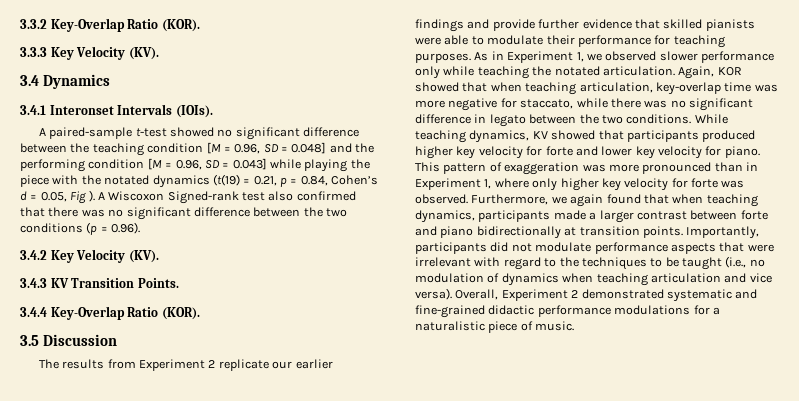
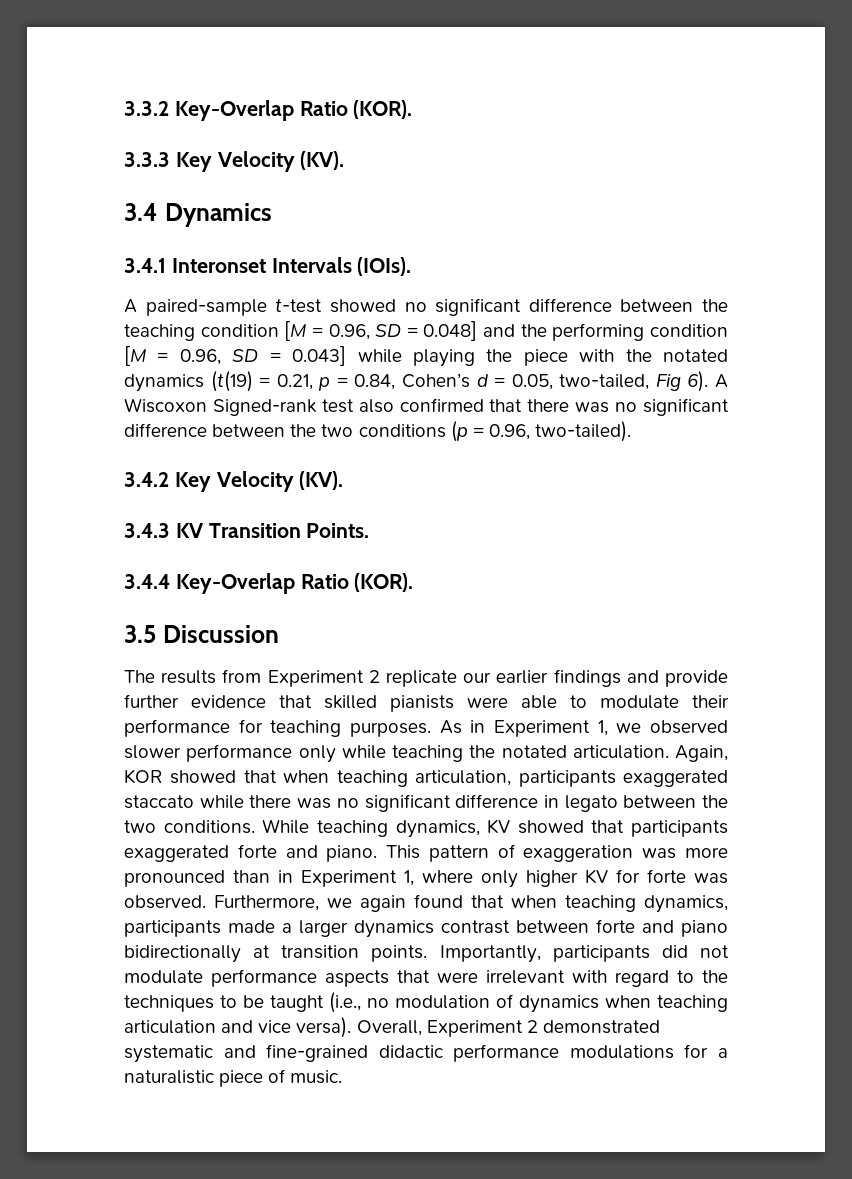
[70,190,95,204] Fig ). -> [559,371,709,392] two-tailed, Fig 6).
[111,222,141,234] 0.96). -> [488,421,632,442] 0.96, two-tailed).
[655,82,778,95] [415,98,574,111] key-overlap time was more negative for staccato, -> [518,770,729,787] [124,795,194,809] participants exaggerated staccato
[702,130,756,142] [415,146,722,159] produced higher key velocity for forte and lower key velocity for -> [124,844,318,862] exaggerated forte and
[601,178,669,191] key velocity -> [585,869,608,884] KV
(634, 216) none -> [354,920,434,938] dynamics

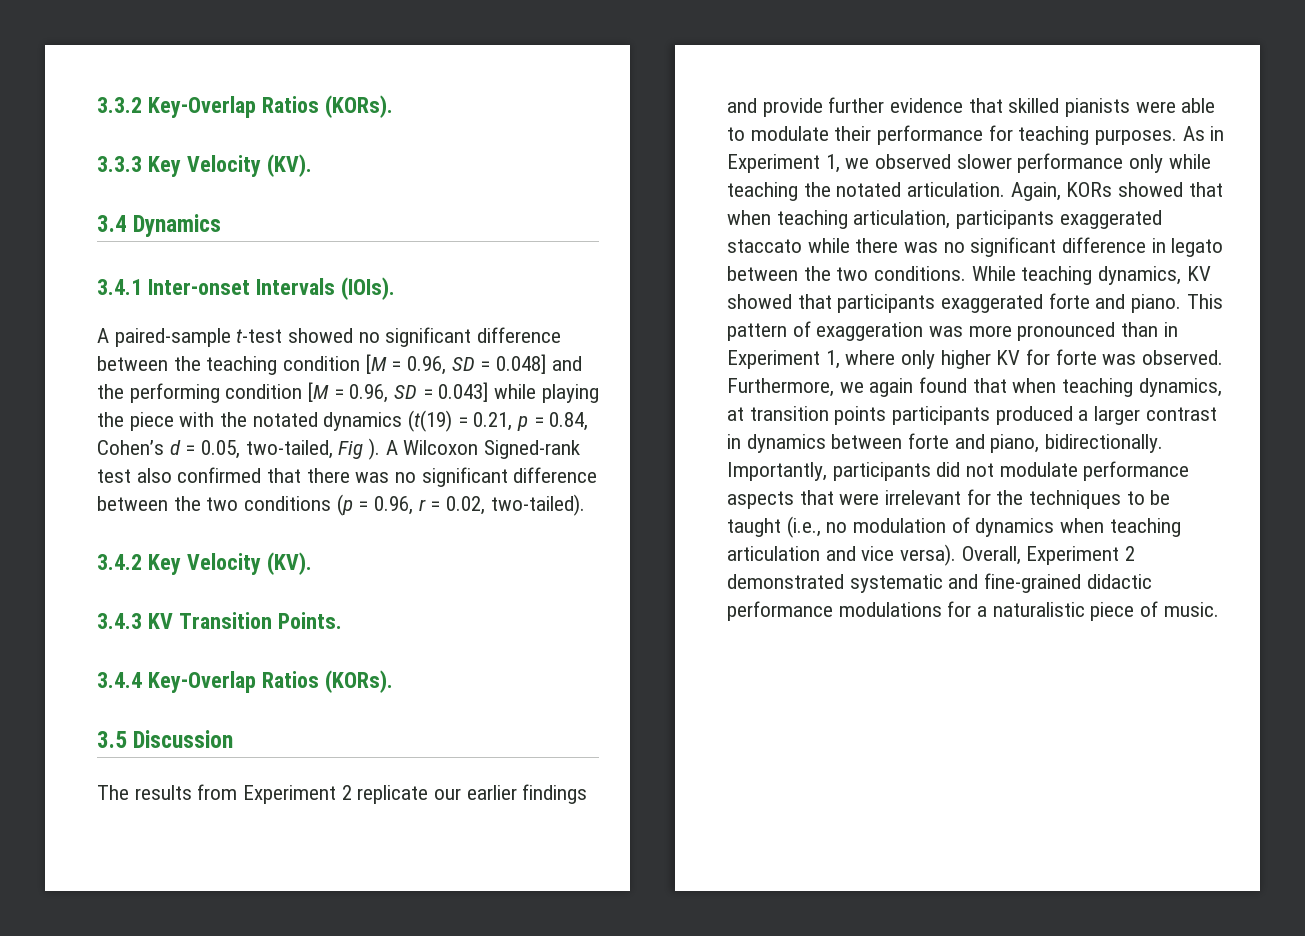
[299,100,413,119] Ratio (KOR). -> [261,95,393,118] Ratios (KORs).
[171,258,266,273] Interonset -> [147,279,250,295] Inter-onset
[687,371,728,392] [124,398,207,413] 6). A Wiscoxon -> [369,438,479,460] ). A Wilcoxon
(530, 432) none -> [418,496,486,515] r = 0.02,
[300,573,414,592] Ratio (KOR). -> [261,670,393,693] Ratios (KORs).
[124,769,163,784] KOR -> [1066,182,1113,197] KORs
[124,919,728,938] [124,945,428,963] participants made a larger dynamics contrast between forte and piano bidirectionally at transition points. -> [727,406,1217,425] [727,433,1164,453] at transition points participants produced a larger contrast in dynamics between forte and piano, bidirectionally.
[572,970,694,987] with regard to -> [966,489,991,505] for

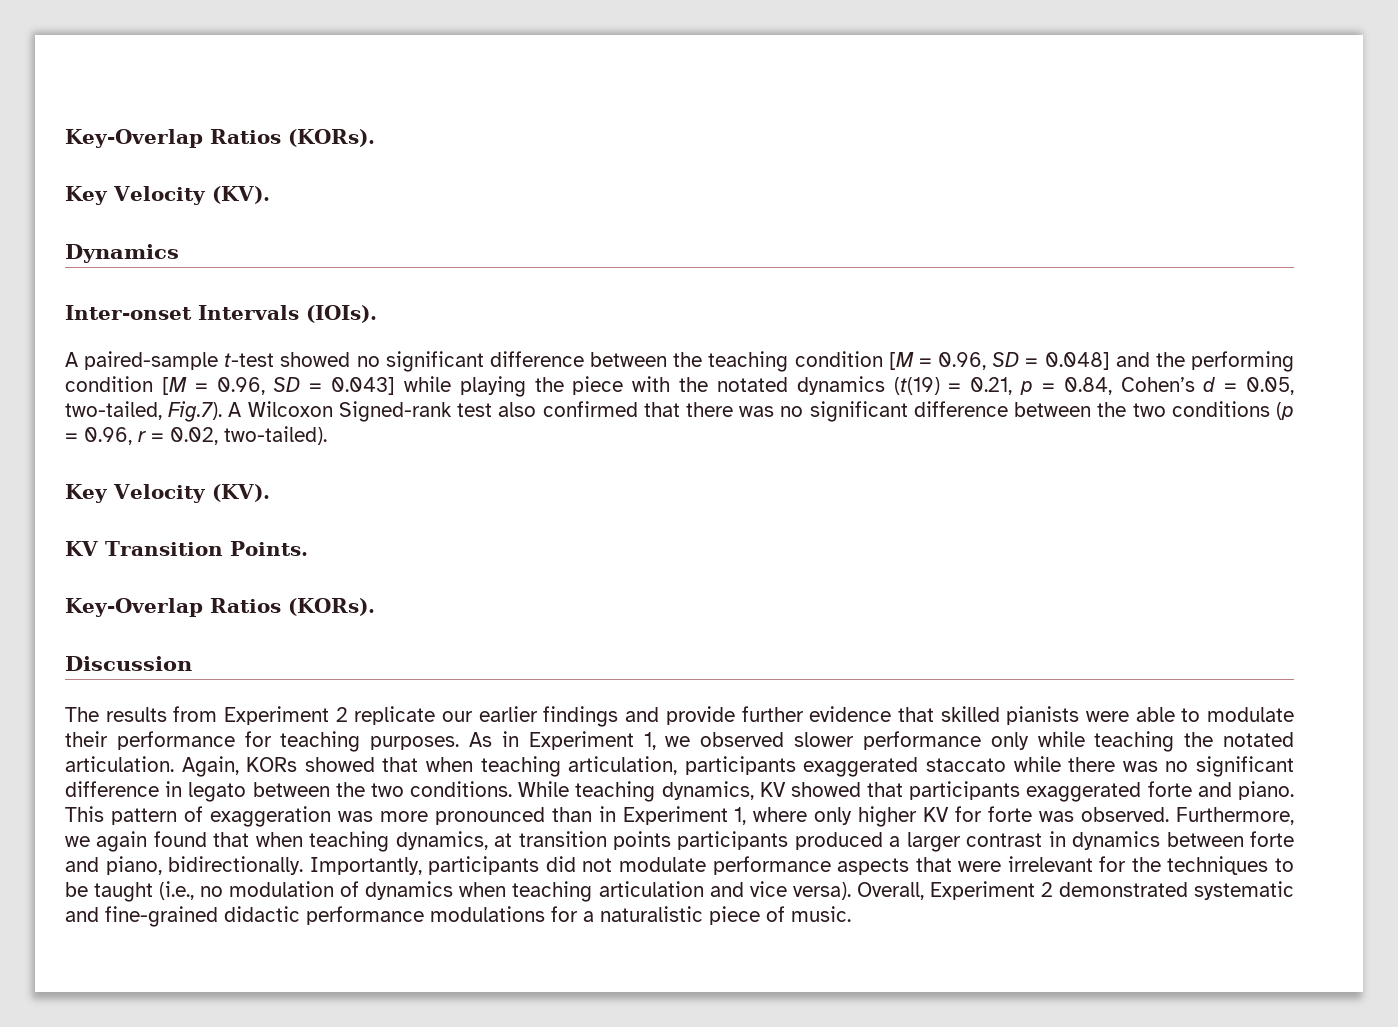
[97,95,393,118] [97,154,312,177] [97,215,127,232] 3.3.2 Key-Overlap Ratios (KORs). // 3.3.3 Key Velocity (KV). // 3.4 -> [65,129,375,148] [65,186,270,205] Key-Overlap Ratios (KORs). // Key Velocity (KV). //
[97,279,142,295] 3.4.1 -> (179, 253) none
[338,438,381,460] Fig ). -> [168,401,223,422] Fig.7).
[97,552,312,575] [97,613,142,629] 3.4.2 Key Velocity (KV). // 3.4.3 -> [65,484,270,503] Key Velocity (KV). //
[97,670,393,693] [97,731,127,748] 3.4.4 Key-Overlap Ratios (KORs). // 3.5 -> [65,598,375,617] Key-Overlap Ratios (KORs). //

